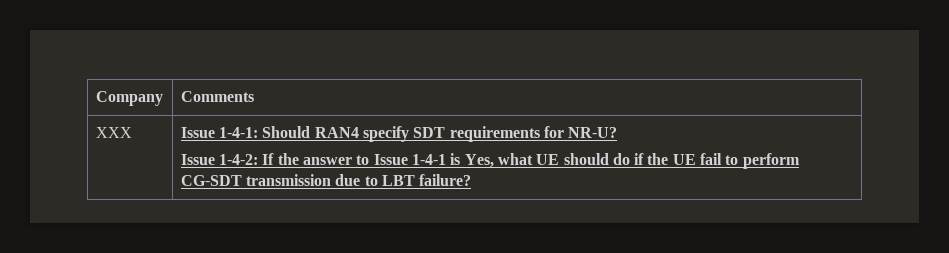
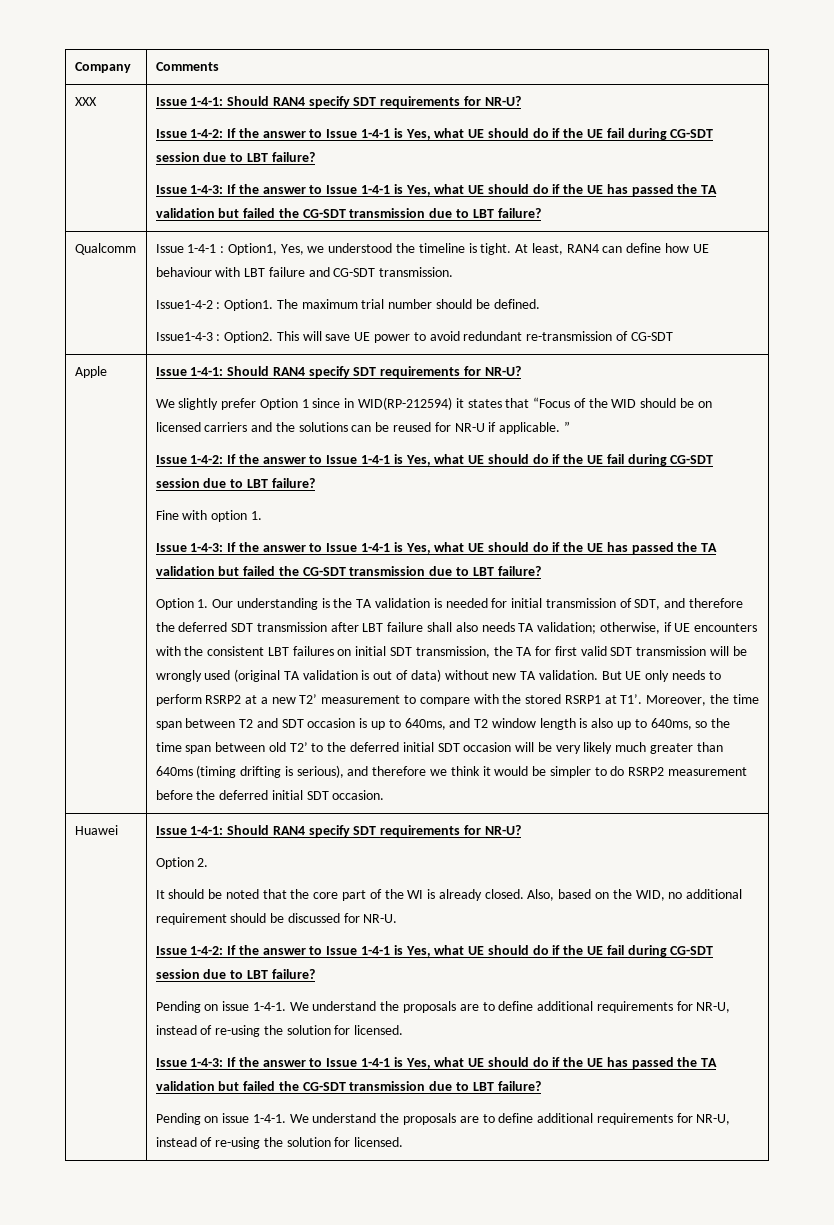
[725,153,800,169] [180,174,472,186] to perform CG-SDT transmission due to LBT failure? -> [627,128,714,140] [155,152,315,162] [155,184,718,196] [155,208,541,218] [74,243,136,255] [155,243,709,255] [155,267,454,277] [155,299,540,311] [155,331,673,343] [74,366,107,378] [155,366,521,378] [155,397,712,410] [155,421,570,434] [155,454,714,466] [155,478,315,488] [155,510,262,522] [155,542,718,554] [155,566,541,576] [155,598,743,610] [155,622,758,634] [155,646,747,658] [155,669,721,682] [155,694,759,706] [155,718,731,730] [155,742,723,754] [155,765,747,778] [155,790,385,800] [74,825,118,835] [155,825,521,837] [155,857,209,869] [155,889,743,901] [155,913,398,925] [155,945,714,957] [155,969,315,979] [155,1001,731,1013] [155,1025,404,1037] [155,1057,718,1069] [155,1081,541,1091] [155,1113,731,1125] [155,1137,404,1149] during CG-SDT session due to LBT failure? // Issue 1-4-3: If the answer to Issue 1-4-1 is Yes, what UE should do if the UE has passed the TA validation but failed the CG-SDT transmission due to LBT failure? // Qualcomm | Issue 1-4-1 : Option1, Yes, we understood the timeline is tight. At least, RAN4 can define how UE behaviour with LBT failure and CG-SDT transmission. // Issue1-4-2 : Option1. The maximum trial number should be defined. // Issue1-4-3 : Option2. This will save UE power to avoid redundant re-transmission of CG-SDT // Apple | Issue 1-4-1: Should RAN4 specify SDT requirements for NR-U? // We slightly prefer Option 1 since in WID(RP-212594) it states that “Focus of the WID should be on licensed carriers and the solutions can be reused for NR-U if applicable. ” // Issue 1-4-2: If the answer to Issue 1-4-1 is Yes, what UE should do if the UE fail during CG-SDT session due to LBT failure? // Fine with option 1. // Issue 1-4-3: If the answer to Issue 1-4-1 is Yes, what UE should do if the UE has passed the TA validation but failed the CG-SDT transmission due to LBT failure? // Option 1. Our understanding is the TA validation is needed for initial transmission of SDT, and therefore the deferred SDT transmission after LBT failure shall also needs TA validation; otherwise, if UE encounters with the consistent LBT failures on initial SDT transmission, the TA for first valid SDT transmission will be wrongly used (original TA validation is out of data) without new TA validation. But UE only needs to perform RSRP2 at a new T2’ measurement to compare with the stored RSRP1 at T1’. Moreover, the time span between T2 and SDT occasion is up to 640ms, and T2 window length is also up to 640ms, so the time span between old T2’ to the deferred initial SDT occasion will be very likely much greater than 640ms (timing drifting is serious), and therefore we think it would be simpler to do RSRP2 measurement before the deferred initial SDT occasion. // Huawei | Issue 1-4-1: Should RAN4 specify SDT requirements for NR-U? // Option 2. // It should be noted that the core part of the WI is already closed. Also, based on the WID, no additional requirement should be discussed for NR-U. // Issue 1-4-2: If the answer to Issue 1-4-1 is Yes, what UE should do if the UE fail during CG-SDT session due to LBT failure? // Pending on issue 1-4-1. We understand the proposals are to define additional requirements for NR-U, instead of re-using the solution for licensed. // Issue 1-4-3: If the answer to Issue 1-4-1 is Yes, what UE should do if the UE has passed the TA validation but failed the CG-SDT transmission due to LBT failure? // Pending on issue 1-4-1. We understand the proposals are to define additional requirements for NR-U, instead of re-using the solution for licensed.

